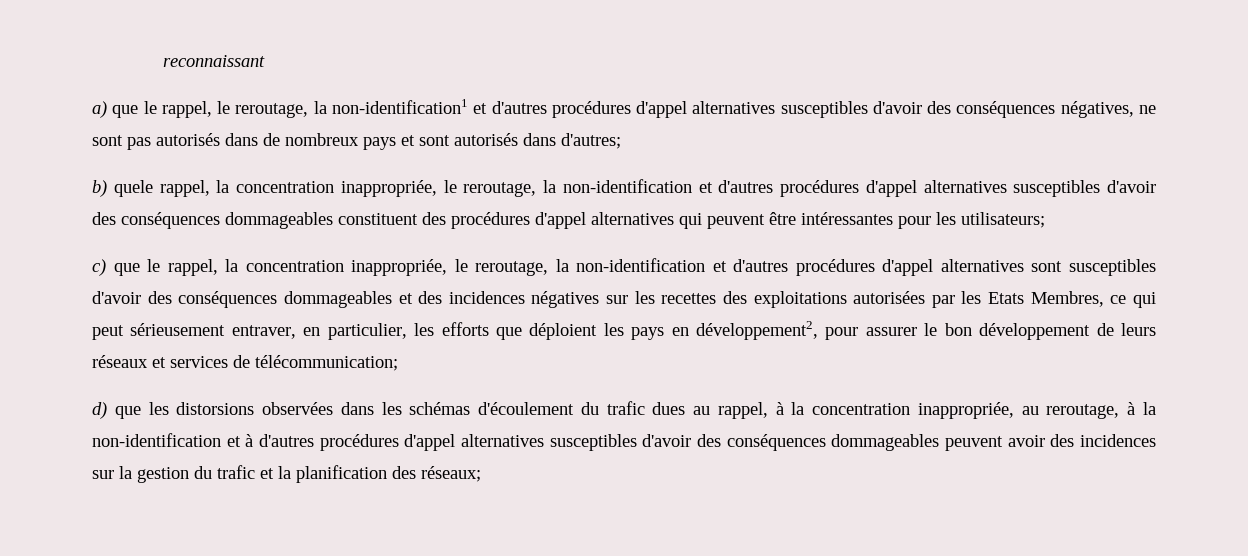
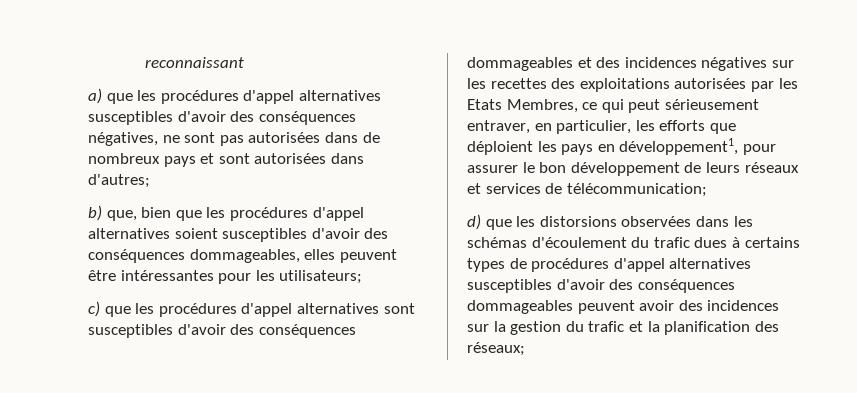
[143,99,547,118] le rappel, le reroutage, la non-identification1 et d'autres -> [137,90,157,101] les
[156,133,220,146] autorisés -> [248,132,321,143] autorisées
[454,133,518,146] autorisés -> [254,153,327,164] autorisées
[113,179,1156,197] [92,212,702,229] quele rappel, la concentration inappropriée, le reroutage, la non-identification et d'autres procédures d'appel alternatives susceptibles d'avoir des conséquences dommageables constituent des procédures d'appel alternatives qui -> [106,207,364,221] [88,228,389,242] [88,249,336,263] que, bien que les procédures d'appel alternatives soient susceptibles d'avoir des conséquences dommageables, elles
[147,258,789,276] le rappel, la concentration inappropriée, le reroutage, la non-identification et d'autres -> [135,303,155,314] les
[696,321,819,340] développement2, -> [619,138,739,155] développement1,
[693,402,1157,419] [92,433,314,447] au rappel, à la concentration inappropriée, au reroutage, à la non-identification et à d'autres -> [731,237,800,248] [467,258,527,272] à certains types de

